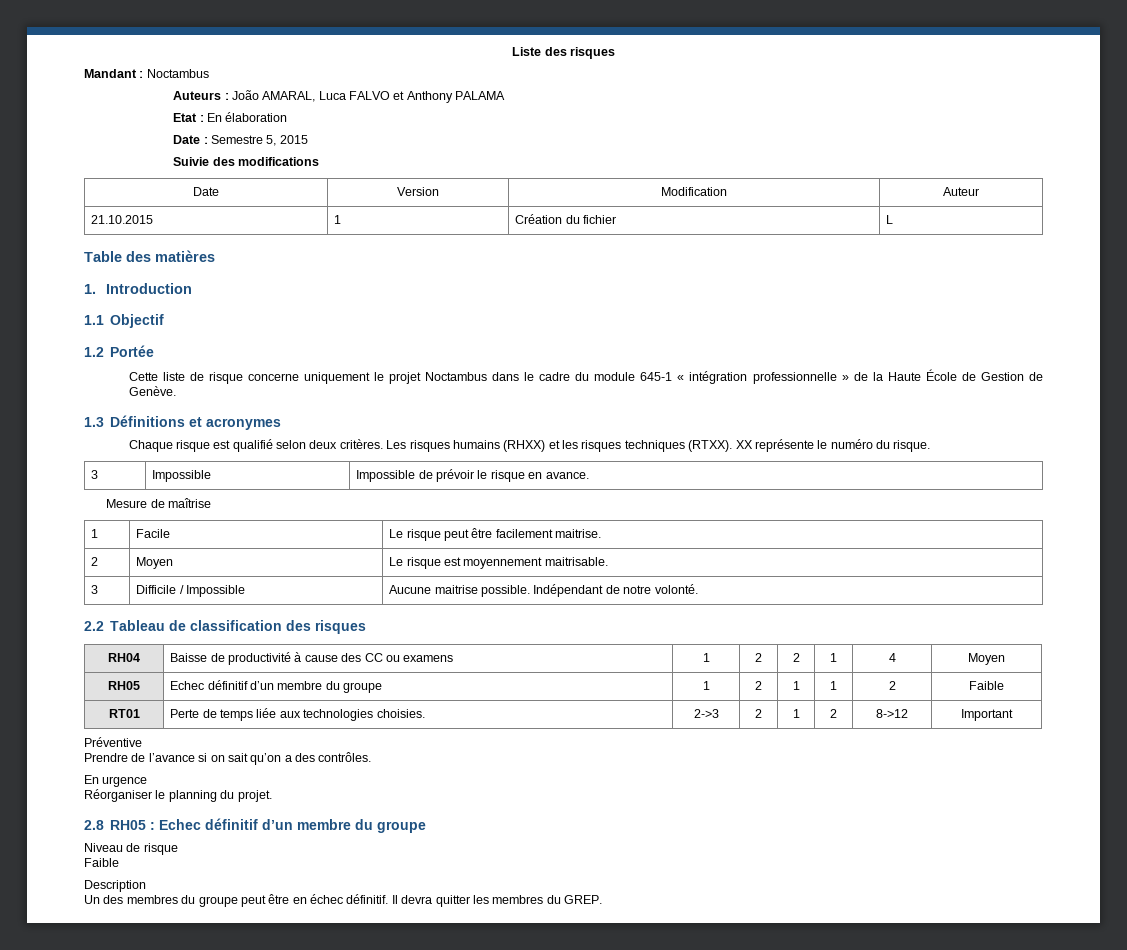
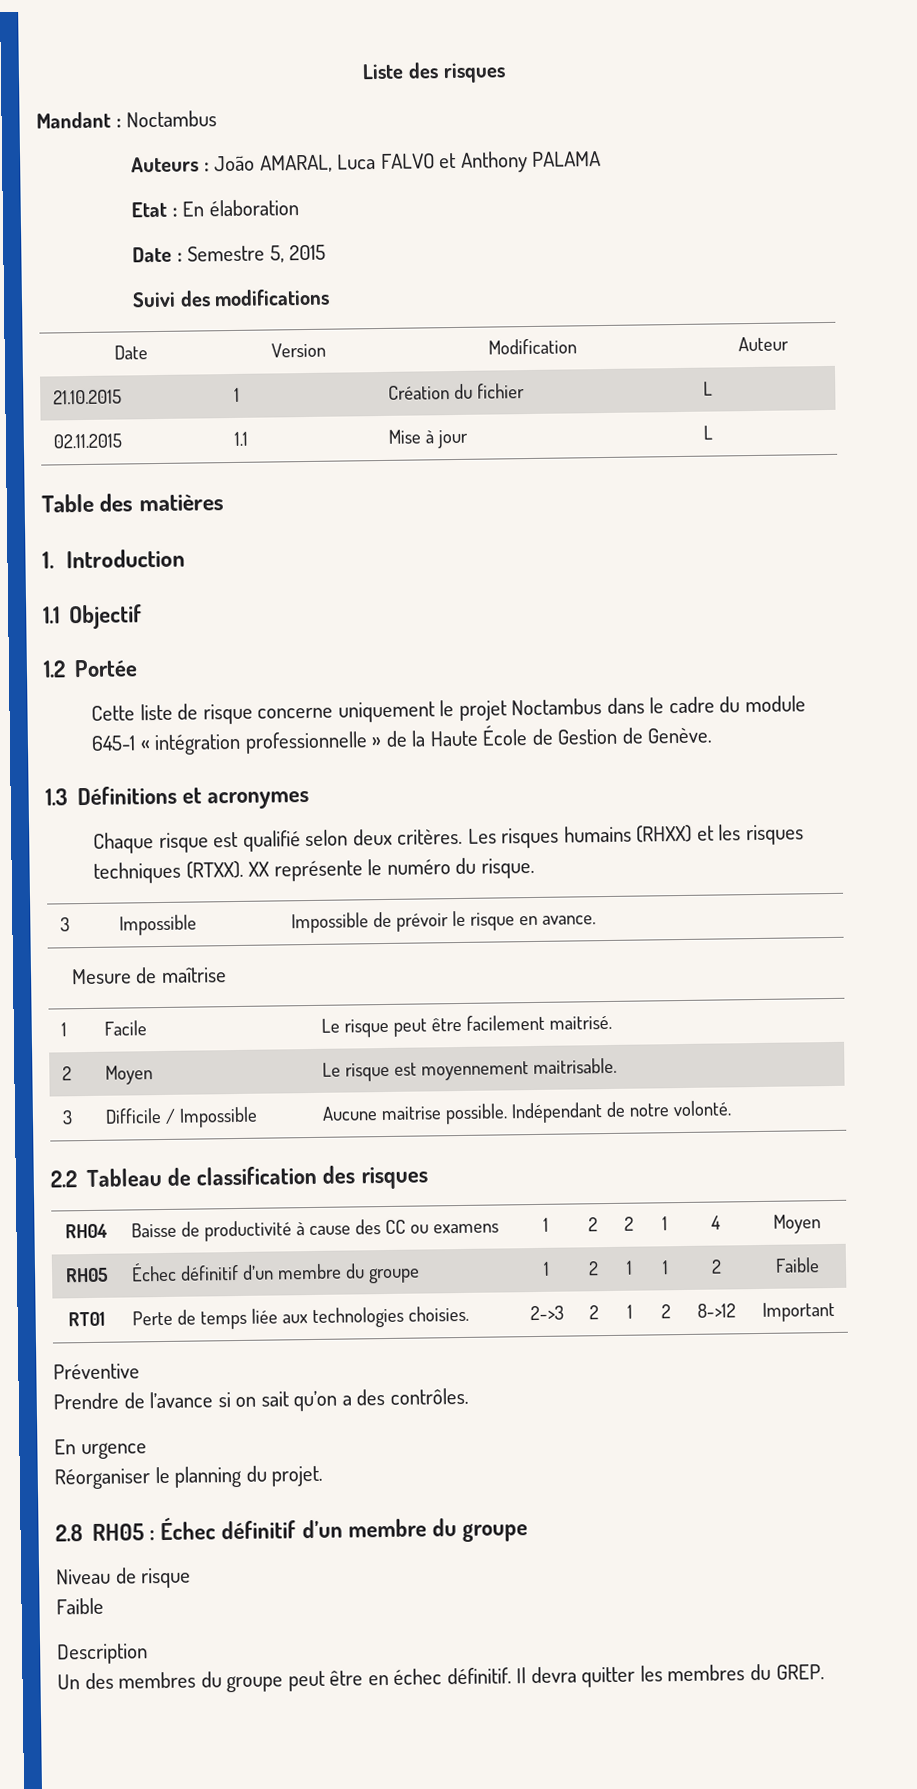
[173,157,210,166] Suivie -> [132,291,177,308] Suivi
(894, 219) none -> [52,433,122,449] [233,431,248,446] [387,429,468,449] [702,425,713,440] // 02.11.2015 | 1.1 | Mise à jour | L
[555,529,602,538] maitrise. -> [548,1015,612,1030] maitrisé.
[170,681,205,690] Echec -> [130,1262,177,1282] Échec
[159,819,202,830] Echec -> [160,1517,217,1541] Échec

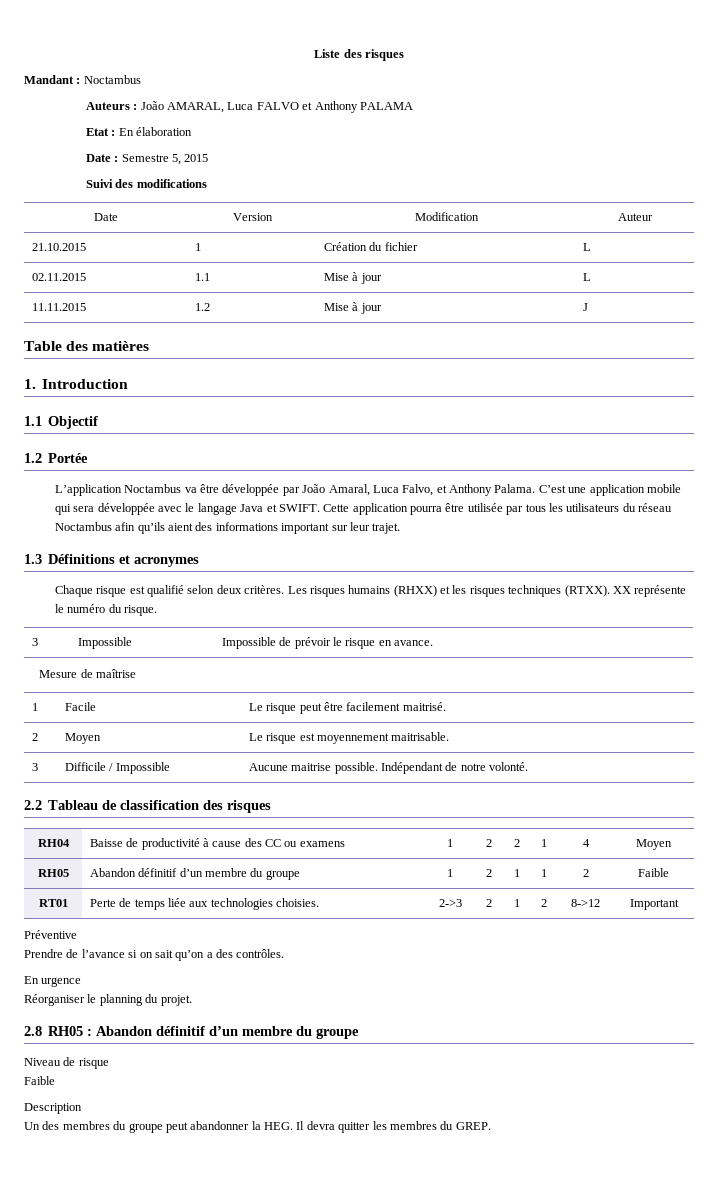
(713, 432) none -> [31,303,86,311] [194,303,210,311] [323,302,382,314] [582,303,588,311] // 11.11.2015 | 1.2 | Mise à jour | J
[91,695,806,725] [91,725,713,756] Cette liste de risque concerne uniquement le projet Noctambus dans le cadre du module 645-1 « intégration professionnelle » de la Haute École de Gestion de Genève. -> [54,484,681,496] [54,503,673,515] [54,522,401,534] L’application Noctambus va être développée par João Amaral, Luca Falvo, et Anthony Palama. C’est une application mobile qui sera développée avec le langage Java et SWIFT. Cette application pourra être utilisée par tous les utilisateurs du réseau Noctambus afin qu’ils aient des informations important sur leur trajet.
[130,1262,177,1282] Échec -> [89,868,136,877] Abandon
[160,1517,217,1541] Échec -> [96,1026,153,1036] Abandon
[329,1667,512,1686] être en échec définitif. -> [190,1121,293,1130] abandonner la HEG.

